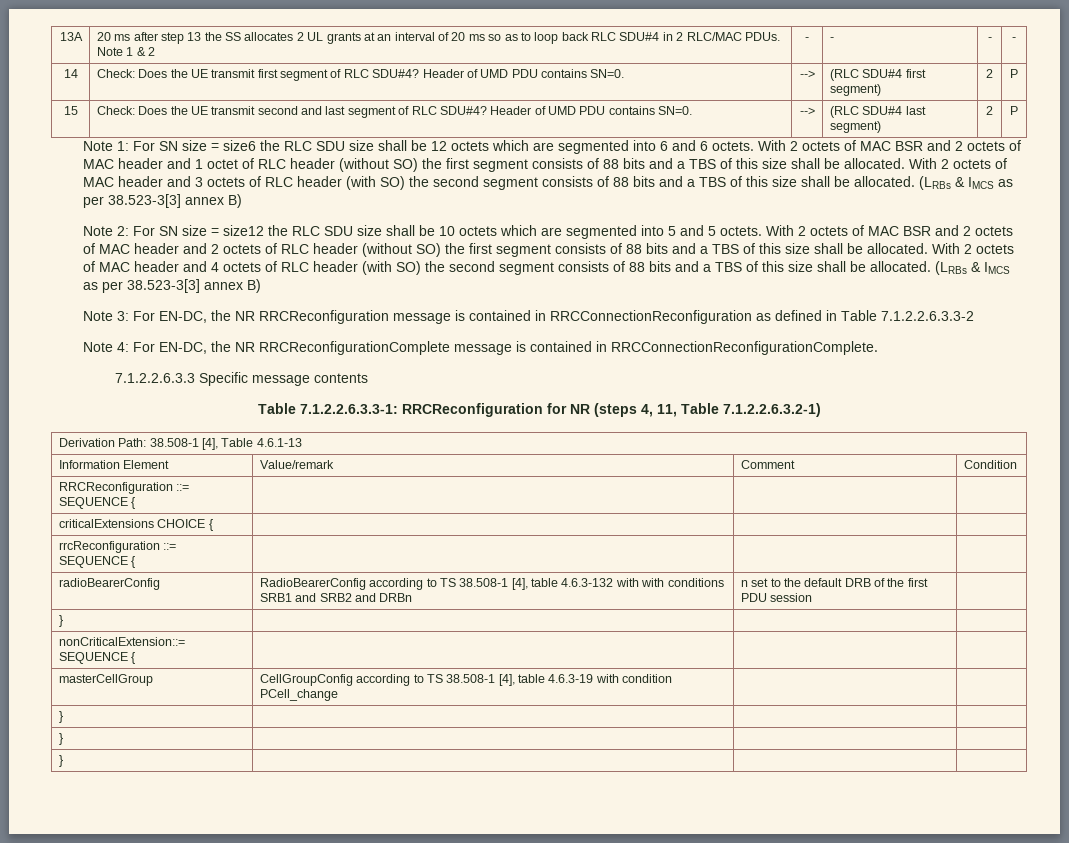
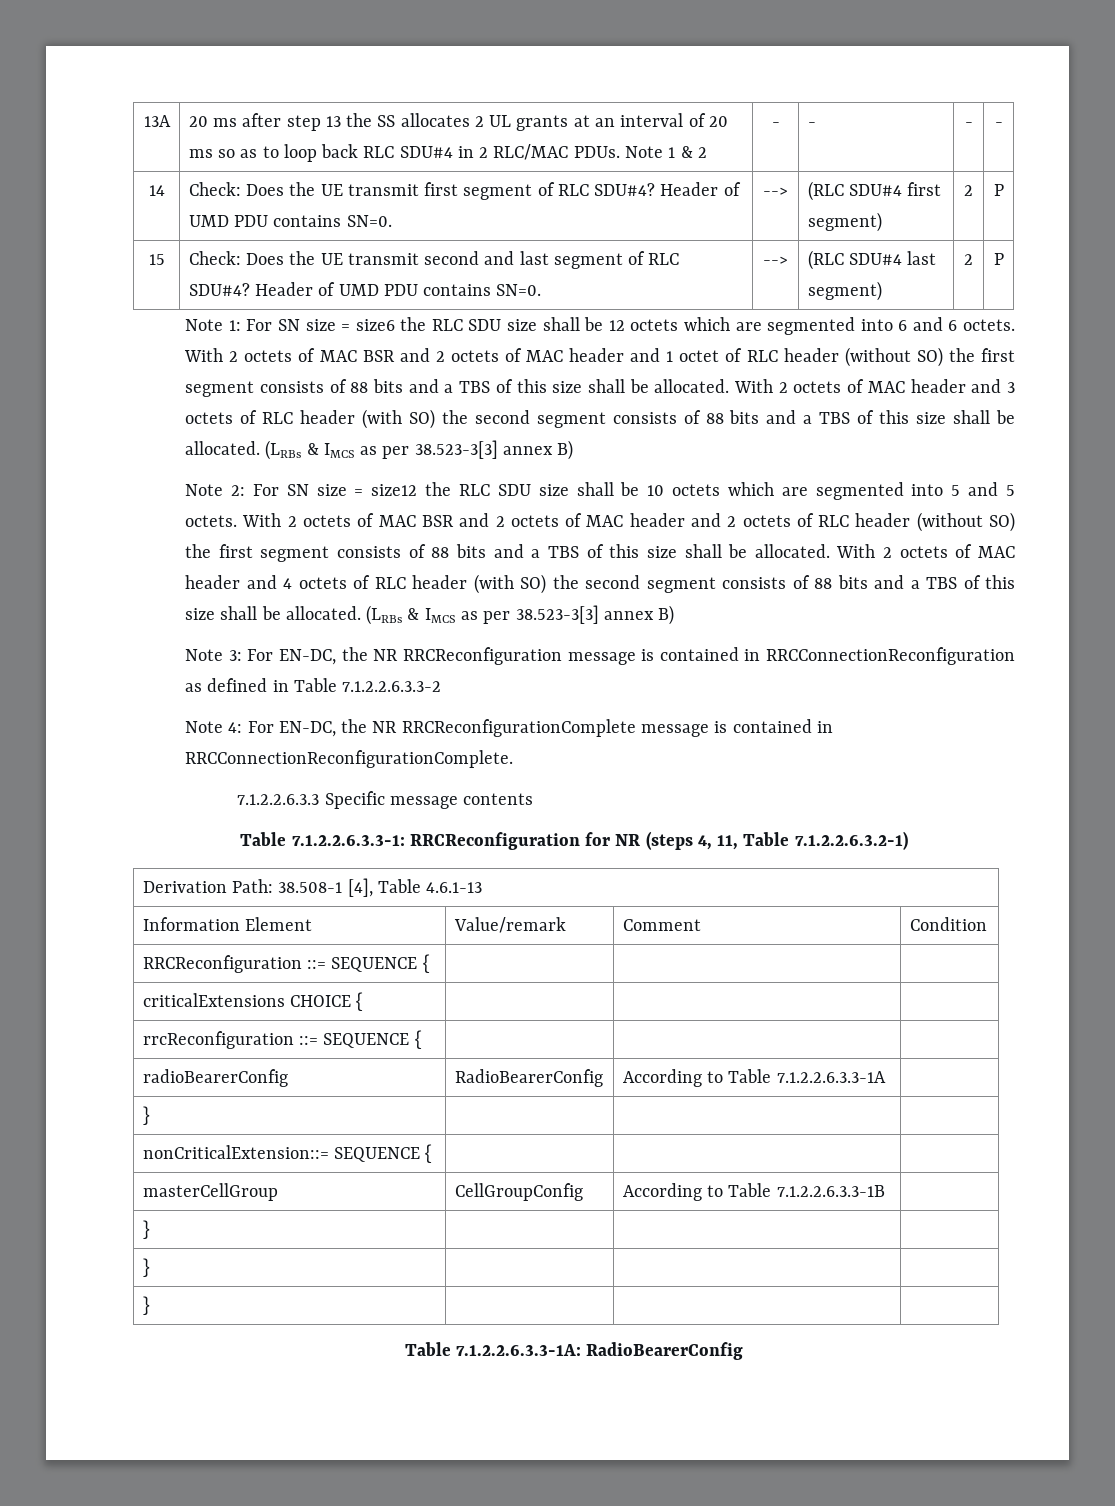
[369,578,724,590] [259,593,413,602] [740,578,928,587] [740,593,813,602] according to TS 38.508-1 [4], table 4.6.3-132 with with conditions SRB1 and SRB2 and DRBn | n set to the default DRB of the first PDU session -> [622,1069,886,1087] | According to Table 7.1.2.2.6.3.3-1A
[356,674,673,686] [259,689,338,701] according to TS 38.508-1 [4], table 4.6.3-19 with condition PCell_change | -> [622,1183,885,1201] | According to Table 7.1.2.2.6.3.3-1B
(63, 761) none -> [404,1342,744,1360] // Table 7.1.2.2.6.3.3-1A: RadioBearerConfig

